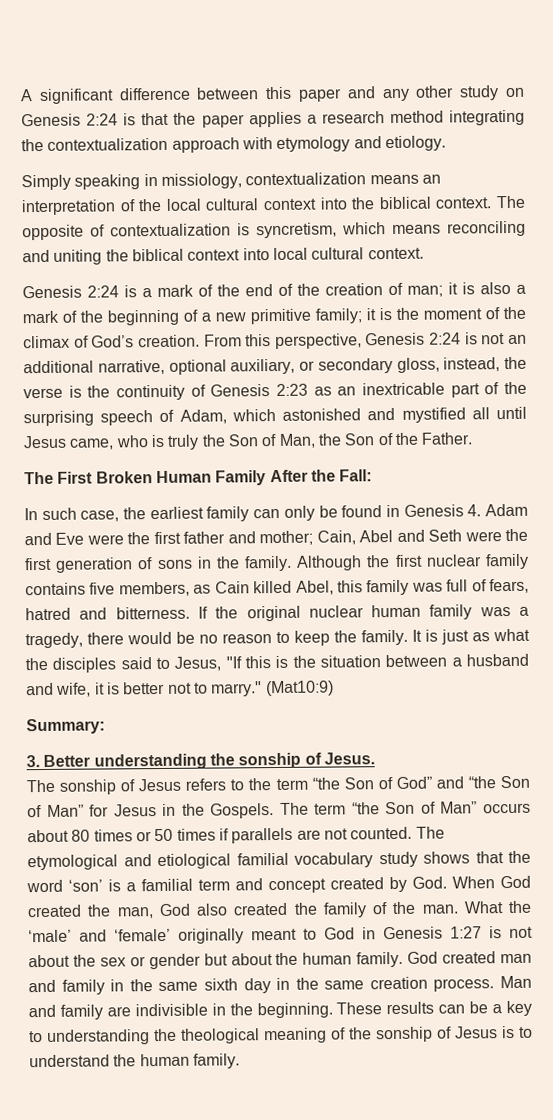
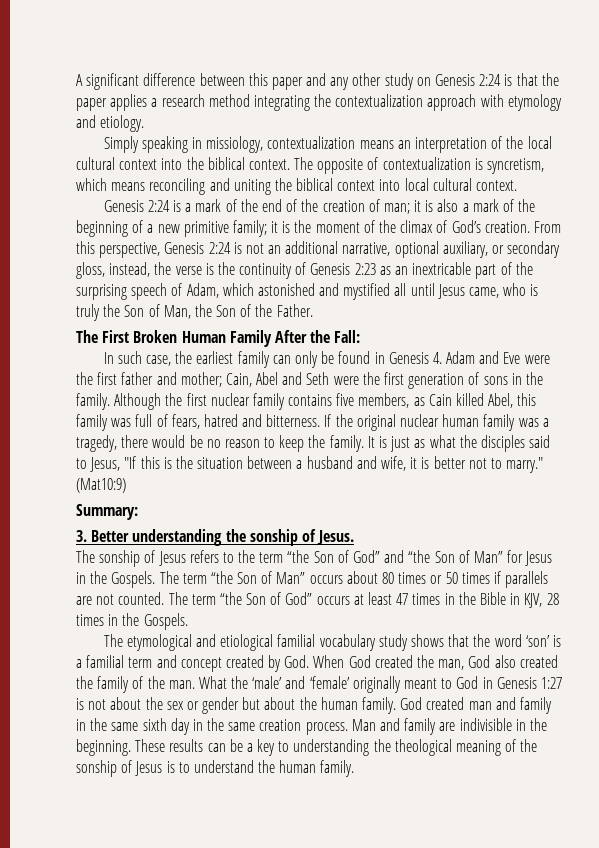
(445, 832) none -> [191,592,559,608] [76,613,188,630] [103,634,123,647] term “the Son of God” occurs at least 47 times in the Bible in KJV, 28 times in the Gospels. // The

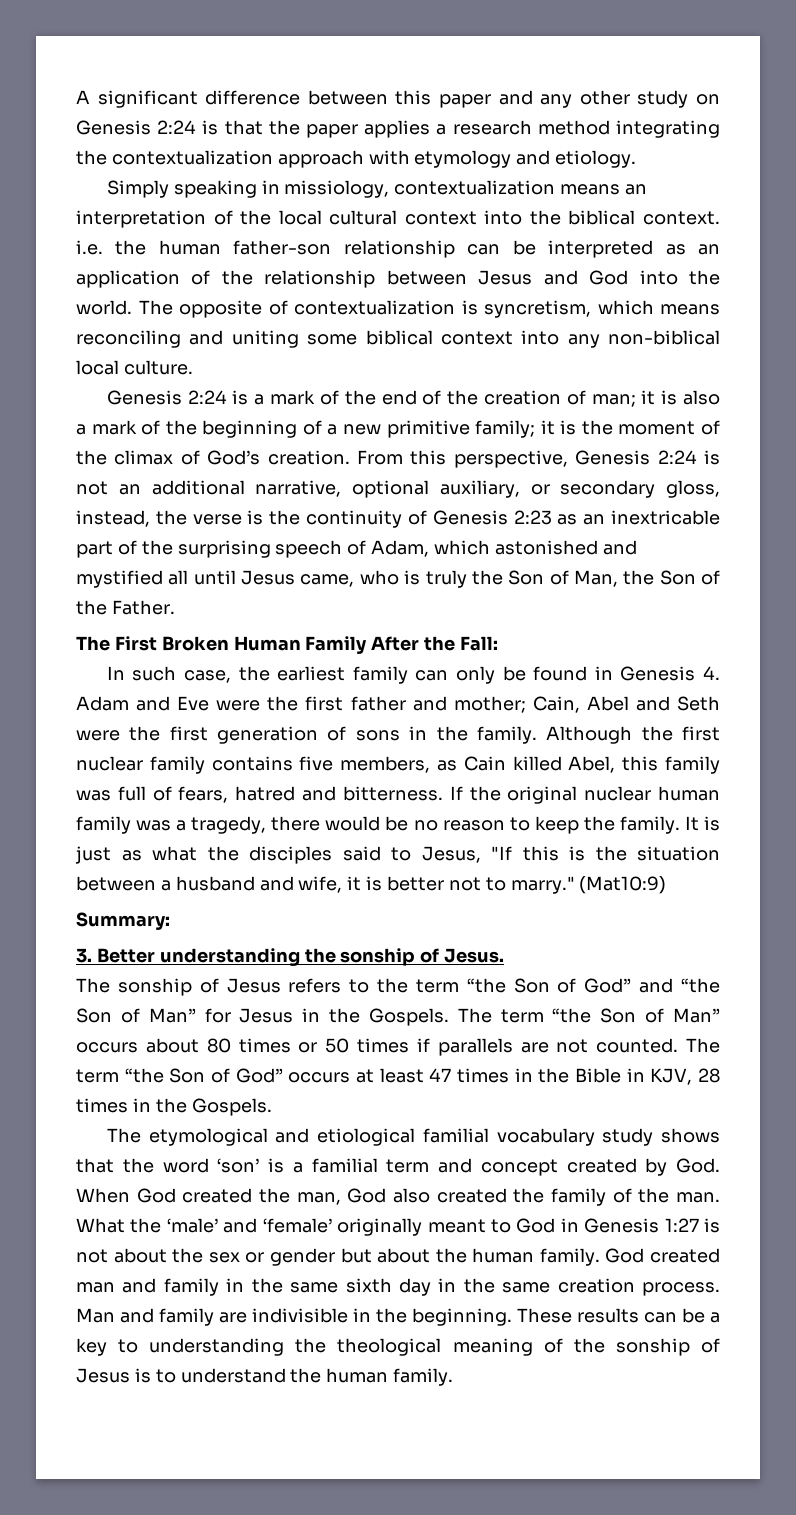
(290, 164) none -> [76,240,720,258] [76,270,721,288] [76,300,132,315] i.e. the human father-son relationship can be interpreted as an application of the relationship between Jesus and God into the world.
[274,178,292,191] the -> [307,334,358,345] some
[404,178,518,191] local cultural context. -> [567,330,720,348] [76,360,193,375] any non-biblical local culture.

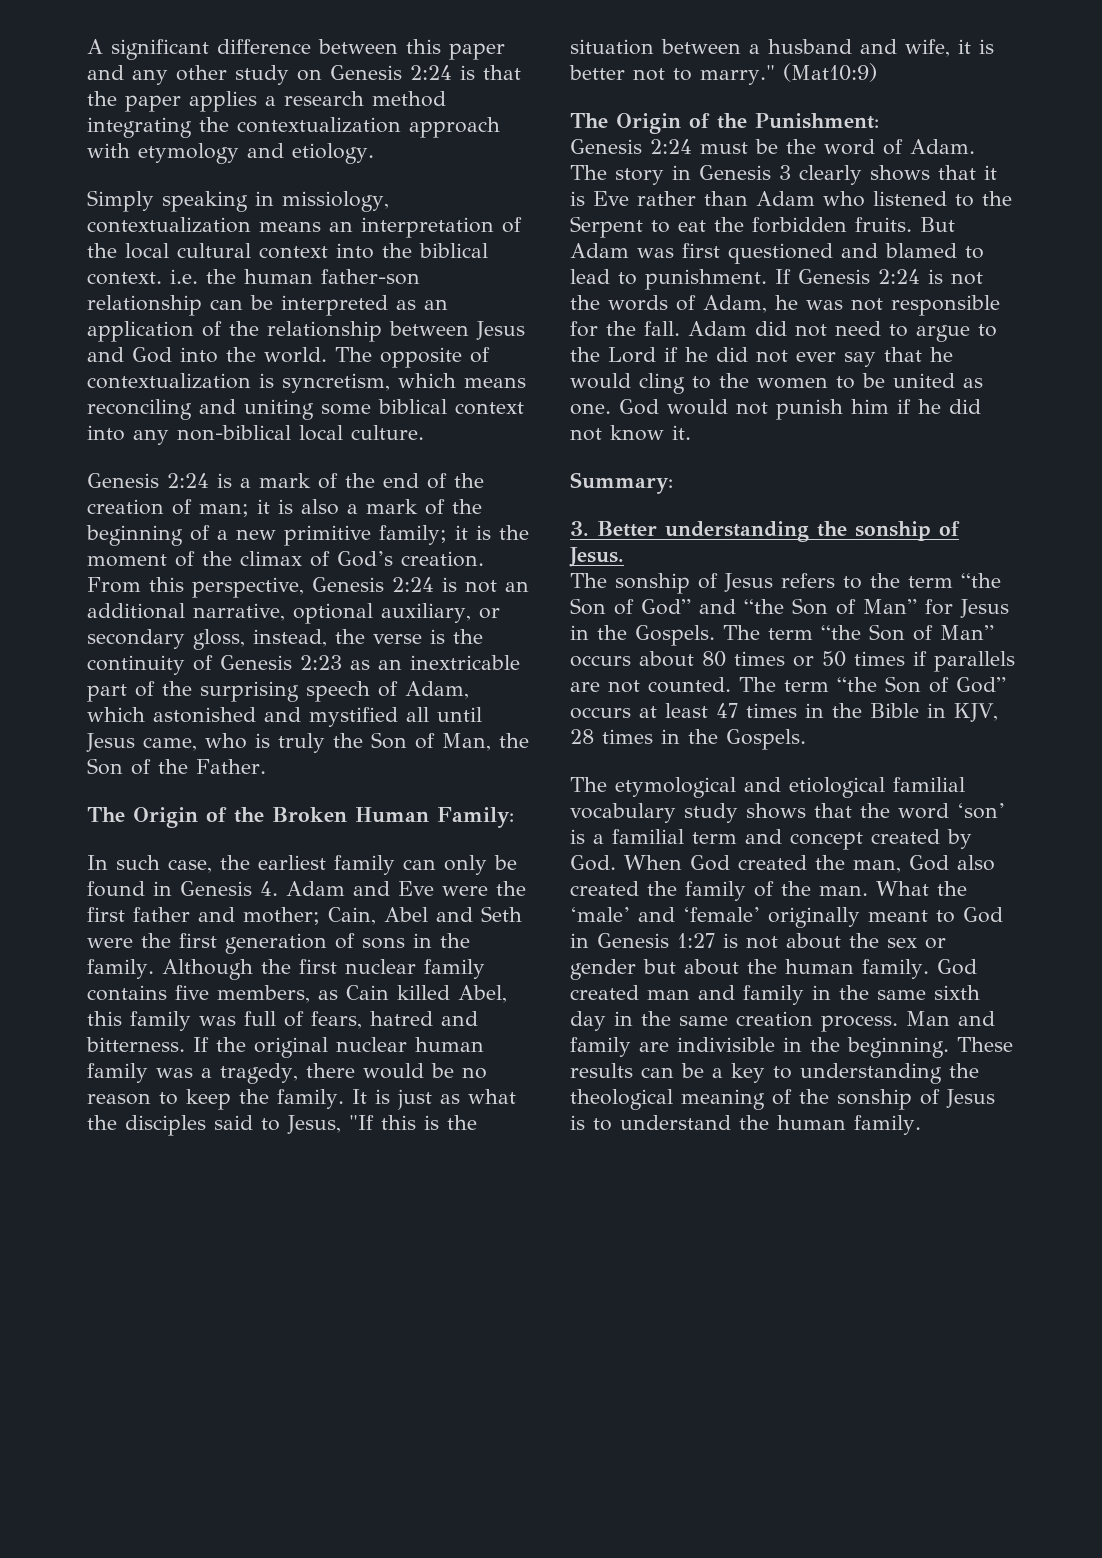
[114,636,499,654] First Broken Human Family After the Fall: -> [133,807,514,828] Origin of the Broken Human Family:
(667, 885) none -> [570,113,879,134] [570,139,975,155] [570,165,997,185] [570,191,1012,207] [570,216,955,238] [570,243,984,264] [570,269,983,290] [570,295,1000,316] [570,321,997,342] [570,347,953,367] [570,373,983,394] [570,399,981,420] [570,425,691,441] // The Origin of the Punishment: // Genesis 2:24 must be the word of Adam. The story in Genesis 3 clearly shows that it is Eve rather than Adam who listened to the Serpent to eat the forbidden fruits. But Adam was first questioned and blamed to lead to punishment. If Genesis 2:24 is not the words of Adam, he was not responsible for the fall. Adam did not need to argue to the Lord if he did not ever say that he would cling to the women to be united as one. God would not punish him if he did not know it.

